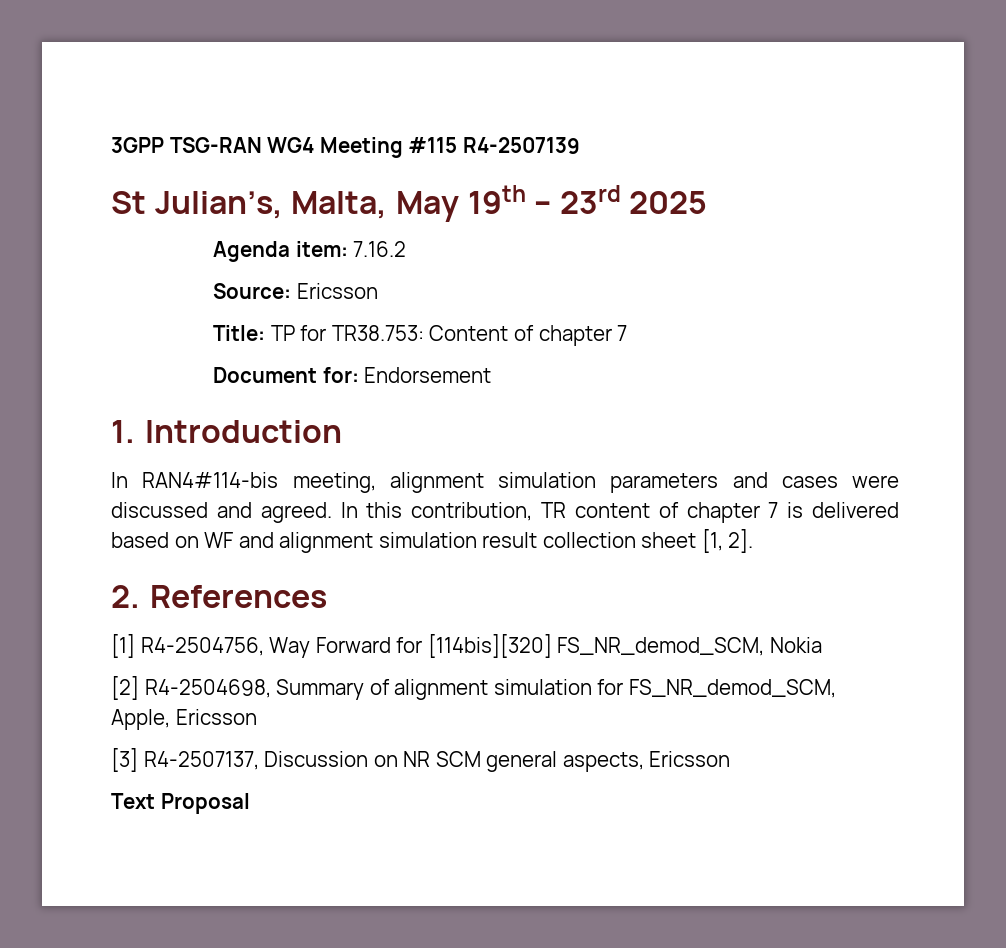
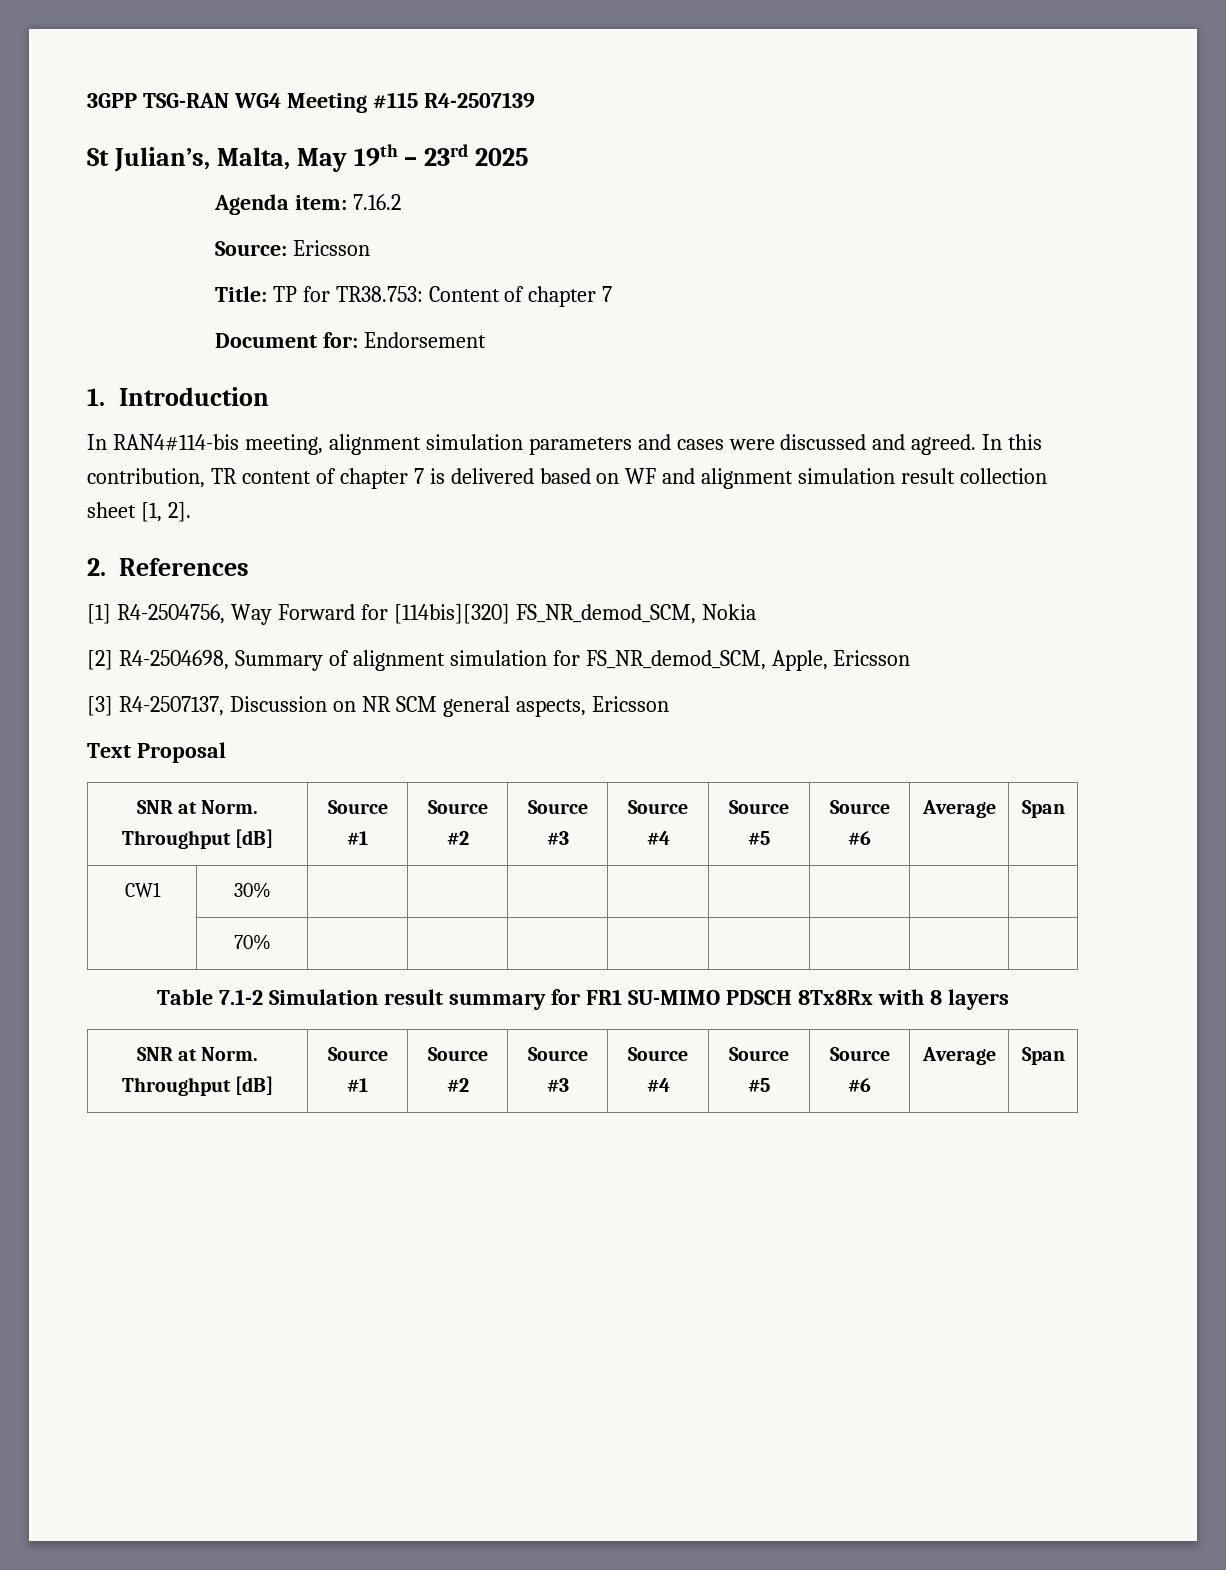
(250, 803) none -> [136,800,259,814] [121,829,274,849] [327,800,388,814] [347,831,368,845] [427,800,488,814] [446,831,469,845] [527,800,588,814] [546,831,569,845] [628,800,688,814] [646,831,670,845] [729,800,789,814] [748,831,770,845] [829,800,890,814] [848,831,871,845] [921,800,996,818] [1021,800,1065,818] [124,882,161,897] [233,882,271,898] [233,934,271,950] [157,989,1009,1010] [136,1047,259,1061] [121,1076,274,1096] [327,1047,388,1061] [347,1078,368,1092] [427,1047,488,1061] [446,1078,469,1092] [527,1047,588,1061] [546,1078,569,1092] [628,1047,688,1061] [646,1078,670,1092] [729,1047,789,1061] [748,1078,770,1092] [829,1047,890,1061] [848,1078,871,1092] [921,1047,996,1065] [1021,1047,1065,1065] // SNR at Norm. Throughput [dB] | Source #1 | Source #2 | Source #3 | Source #4 | Source #5 | Source #6 | Average | Span // CW1 | 30% | | | | | | | | // | 70% | | | | | | | | // Table 7.1-2 Simulation result summary for FR1 SU-MIMO PDSCH 8Tx8Rx with 8 layers // SNR at Norm. Throughput [dB] | Source #1 | Source #2 | Source #3 | Source #4 | Source #5 | Source #6 | Average | Span

